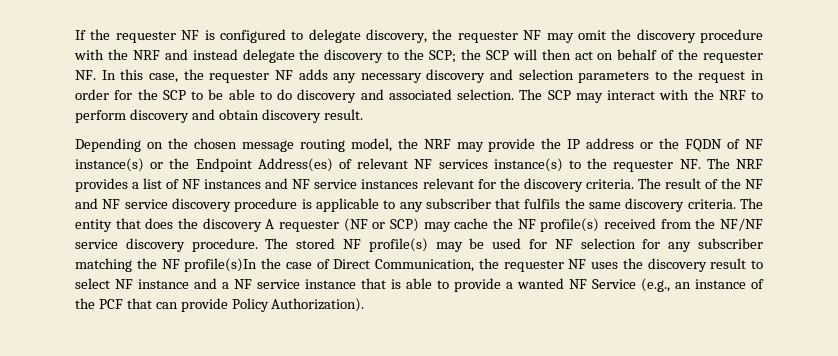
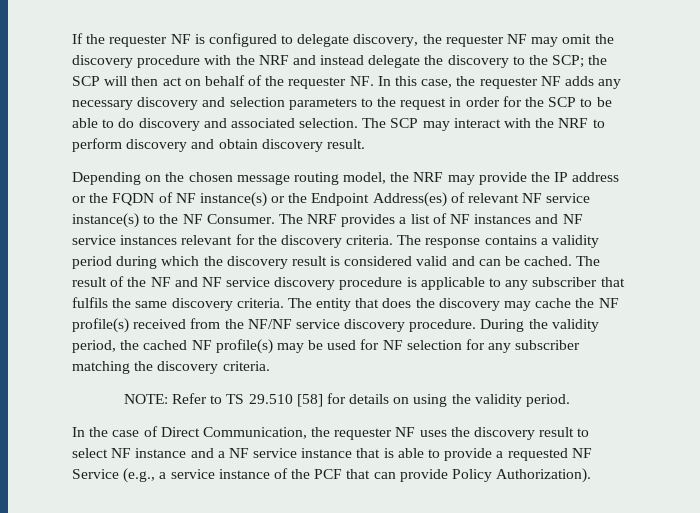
[438,159,488,169] services -> [546,193,591,203] service
[613,159,701,172] requester NF. -> [182,214,275,224] NF Consumer.
(661, 183) none -> [425,235,600,248] [72,256,601,269] response contains a validity period during which the discovery result is considered valid and can be cached. The
[265,218,420,232] A requester (NF or SCP) -> (500, 304) none
[265,238,336,249] The stored -> [480,319,599,332] [72,340,188,353] During the validity period, the cached
[161,258,258,272] NF profile(s)In -> [157,361,270,374] [123,393,570,407] [72,427,85,437] discovery criteria. // NOTE: Refer to TS 29.510 [58] for details on using the validity period. // In
[517,278,564,289] wanted -> [507,448,568,461] requested
[675,282,691,289] an -> [159,469,215,479] a service

